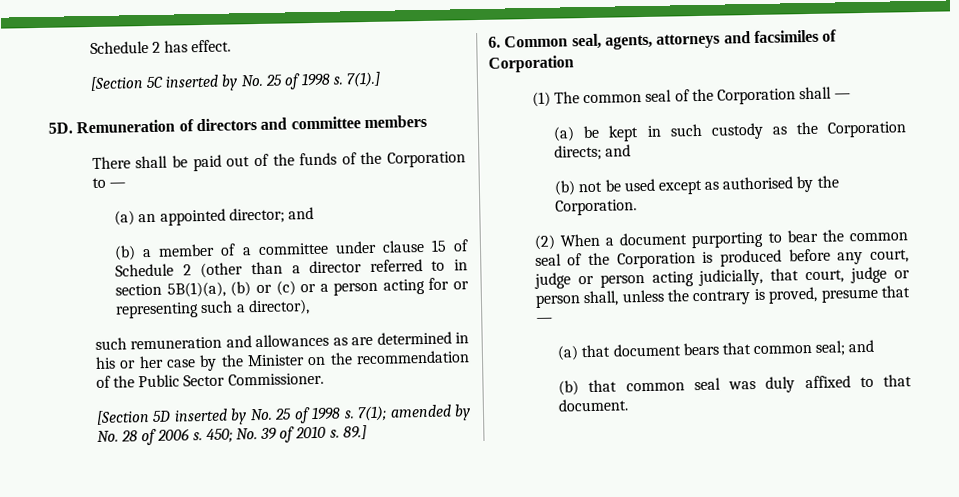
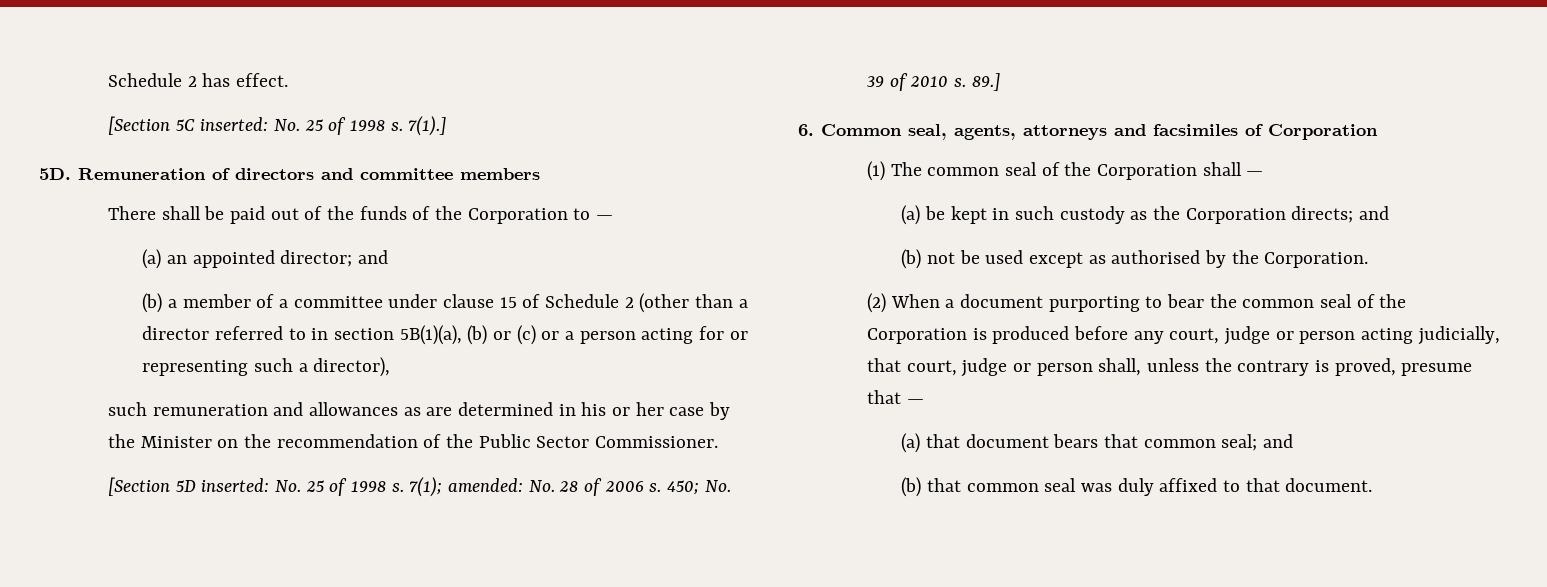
[165,74,239,91] inserted by -> [200,117,269,131] inserted:
[173,408,248,425] inserted by -> [201,478,270,492] inserted:
[389,404,472,421] amended by -> [447,478,523,492] amended:

